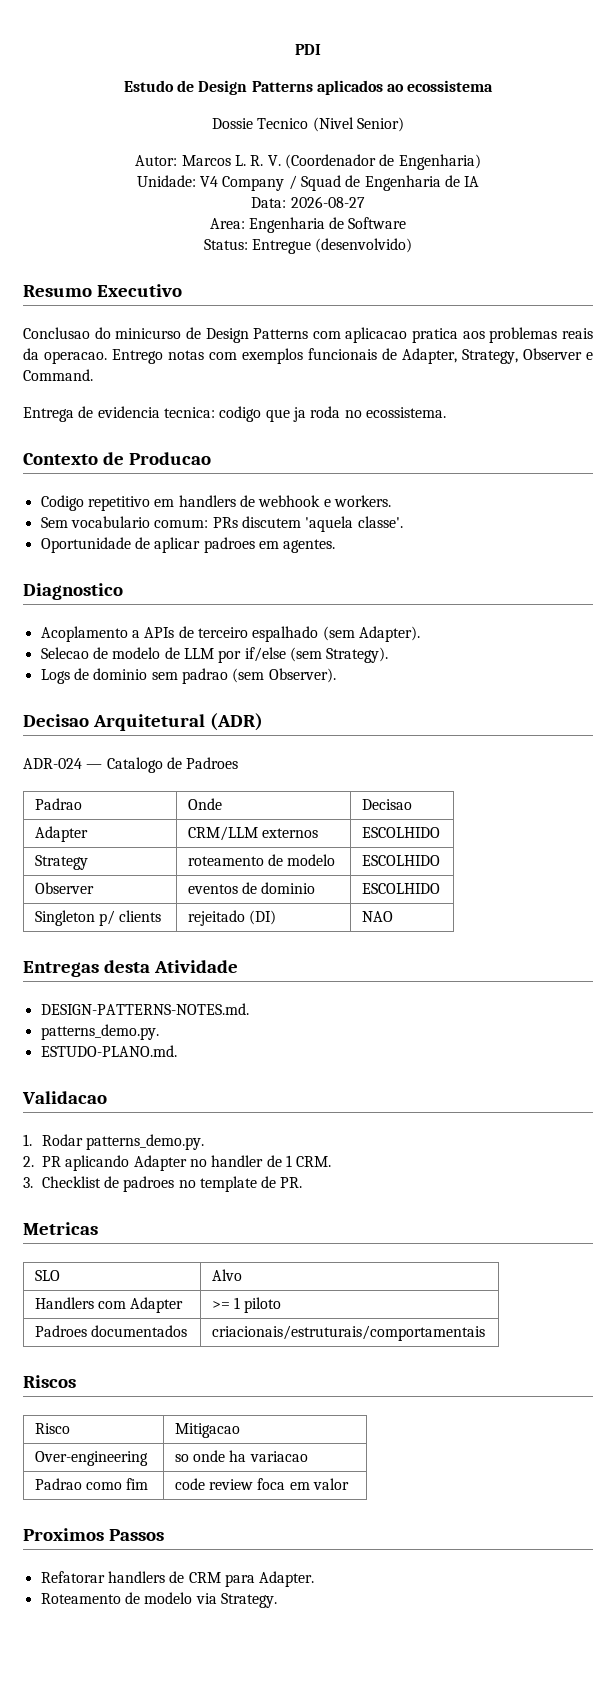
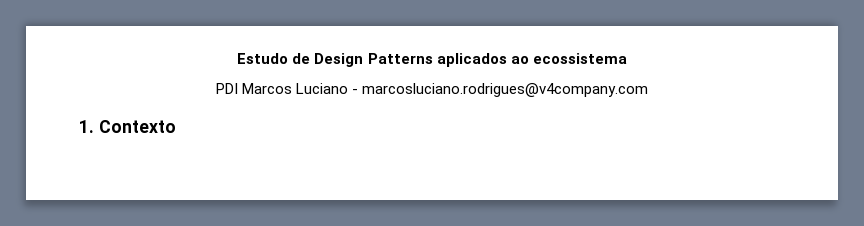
[295,44,321,55] PDI // -> (237, 58) none
[212,117,404,132] [135,154,481,170] [136,175,480,191] [251,196,365,208] [209,217,407,233] [203,238,413,254] [23,284,182,297] [23,327,593,343] [23,348,593,364] [23,369,93,381] [23,406,446,422] [23,452,211,465] [40,495,391,511] [40,516,403,532] [40,537,336,553] [23,583,123,600] [40,626,420,642] [40,647,389,663] [40,668,336,684] [23,713,263,731] [23,757,239,773] [34,798,82,810] [187,798,222,810] [361,799,412,810] [34,826,88,842] [187,826,318,841] [361,827,440,838] [34,855,88,870] [187,854,336,866] [361,855,440,866] [34,882,94,894] [187,882,316,894] [361,883,440,894] [34,910,162,926] [187,910,276,926] [361,911,393,922] [23,960,238,977] [40,1003,249,1015] [40,1024,159,1040] [40,1045,177,1057] [22,1091,107,1104] [23,1134,204,1150] [23,1155,332,1171] [23,1176,303,1192] [23,1222,98,1235] [34,1270,60,1281] [211,1269,242,1281] [34,1297,184,1313] [211,1297,282,1313] [34,1325,187,1337] [211,1325,485,1341] [23,1375,76,1388] [34,1423,70,1434] [174,1423,240,1438] [34,1451,148,1466] [174,1450,308,1462] [34,1478,149,1490] [174,1478,349,1490] [23,1528,164,1541] [40,1571,315,1587] [40,1592,277,1608] Dossie Tecnico (Nivel Senior) // Autor: Marcos L. R. V. (Coordenador de Engenharia) // Unidade: V4 Company / Squad de Engenharia de IA // Data: 2026-08-27 // Area: Engenharia de Software // Status: Entregue (desenvolvido) // Resumo Executivo // Conclusao do minicurso de Design Patterns com aplicacao pratica aos problemas reais da operacao. Entrego notas com exemplos funcionais de Adapter, Strategy, Observer e Command. // Entrega de evidencia tecnica: codigo que ja roda no ecossistema. // Contexto de Producao // Codigo repetitivo em handlers de webhook e workers. // Sem vocabulario comum: PRs discutem 'aquela classe'. // Oportunidade de aplicar padroes em agentes. // Diagnostico // Acoplamento a APIs de terceiro espalhado (sem Adapter). // Selecao de modelo de LLM por if/else (sem Strategy). // Logs de dominio sem padrao (sem Observer). // Decisao Arquitetural (ADR) // ADR-024 — Catalogo de Padroes // Padrao | Onde | Decisao // Adapter | CRM/LLM externos | ESCOLHIDO // Strategy | roteamento de modelo | ESCOLHIDO // Observer | eventos de dominio | ESCOLHIDO // Singleton p/ clients | rejeitado (DI) | NAO // Entregas desta Atividade // DESIGN-PATTERNS-NOTES.md. // patterns_demo.py. // ESTUDO-PLANO.md. // Validacao // 1. Rodar patterns_demo.py. // 2. PR aplicando Adapter no handler de 1 CRM. // 3. Checklist de padroes no template de PR. // Metricas // SLO | Alvo // Handlers com Adapter | >= 1 piloto // Padroes documentados | criacionais/estruturais/comportamentais // Riscos // Risco | Mitigacao // Over-engineering | so onde ha variacao // Padrao como fim | code review foca em valor // Proximos Passos // Refatorar handlers de CRM para Adapter. // Roteamento de modelo via Strategy. -> [215,83,649,97] [79,120,176,133] PDI Marcos Luciano - marcosluciano.rodrigues@v4company.com // 1. Contexto

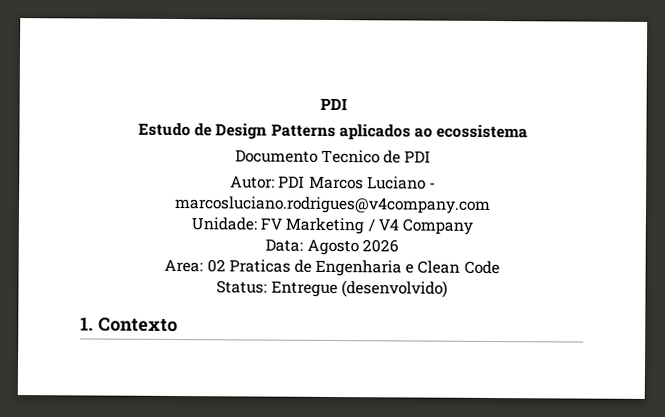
(237, 58) none -> [319,97,347,111] PDI //
(627, 58) none -> [234,149,432,164] [230,175,276,189] Documento Tecnico de PDI // Autor:
(649, 90) none -> [191,217,473,235] [265,238,399,256] [164,258,500,277] [216,280,448,298] // Unidade: FV Marketing / V4 Company // Data: Agosto 2026 // Area: 02 Praticas de Engenharia e Clean Code // Status: Entregue (desenvolvido)

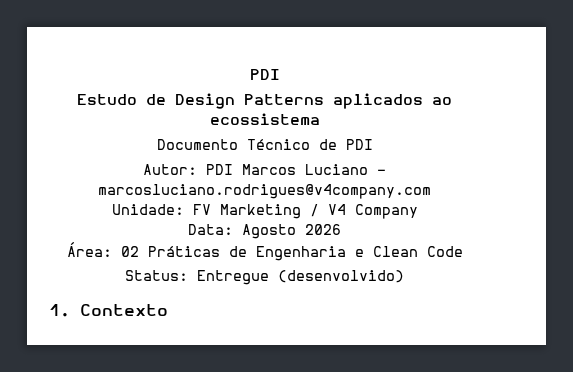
[320,149,380,164] Tecnico -> [246,139,310,150] Técnico
[164,258,291,273] Area: 02 Praticas -> [66,242,220,257] Área: 02 Práticas

